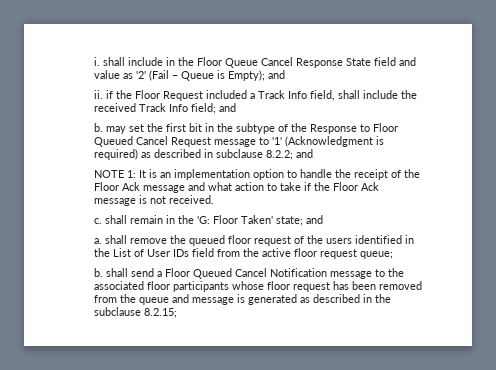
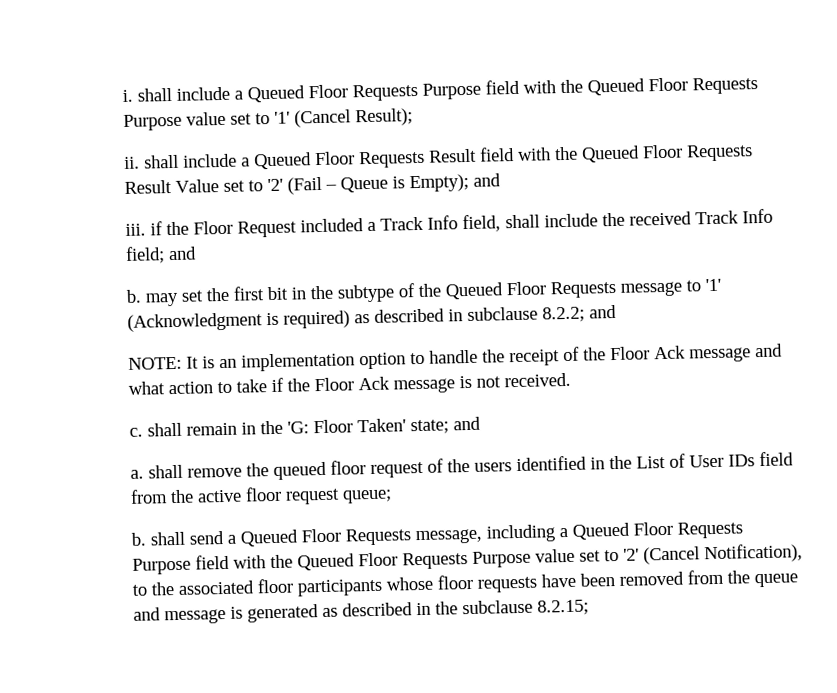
[166,57,417,68] [94,70,134,79] in the Floor Queue Cancel Response State field and value as -> [233,77,758,103] [122,108,413,131] [123,144,753,170] [123,179,263,194] a Queued Floor Requests Purpose field with the Queued Floor Requests Purpose value set to '1' (Cancel Result); // ii. shall include a Queued Floor Requests Result field with the Queued Floor Requests Result Value set to
[94,90,104,99] ii. -> [124,223,146,236] iii.
[310,123,399,134] [94,136,212,147] Response to Floor Queued Cancel Request -> [444,280,617,300] Queued Floor Requests
[94,170,137,178] NOTE 1: -> [127,356,182,370] NOTE:
[165,268,373,279] Floor Queued Cancel Notification message -> [239,521,743,547] [131,543,803,575] Queued Floor Requests message, including a Queued Floor Requests Purpose field with the Queued Floor Requests Purpose value set to '2' (Cancel Notification),
[293,281,350,292] request has -> [476,573,576,593] requests have

